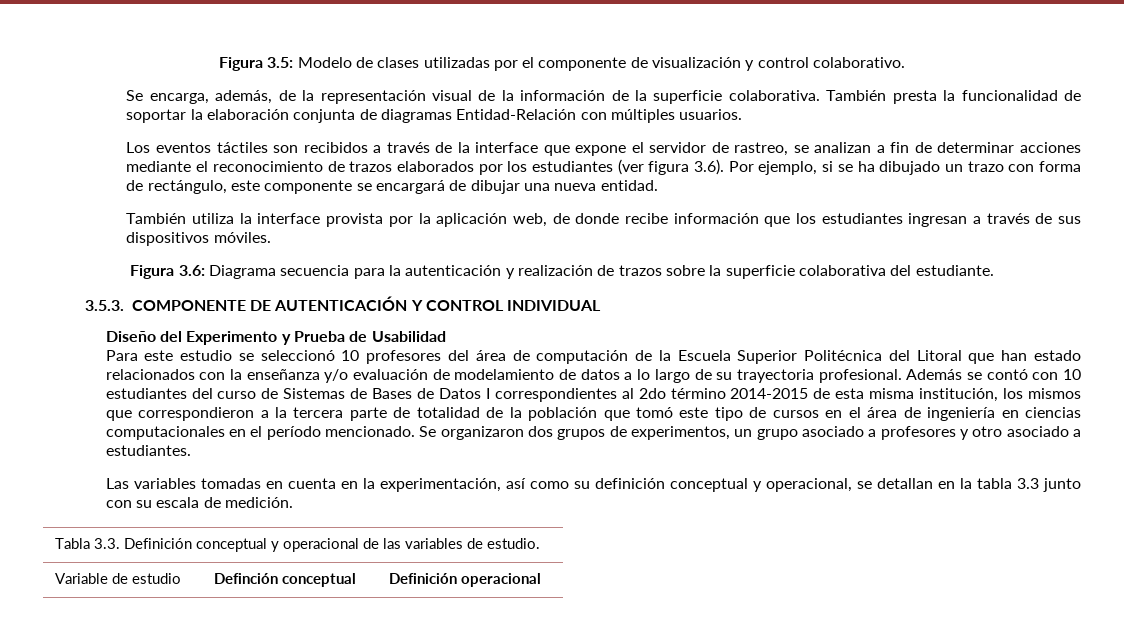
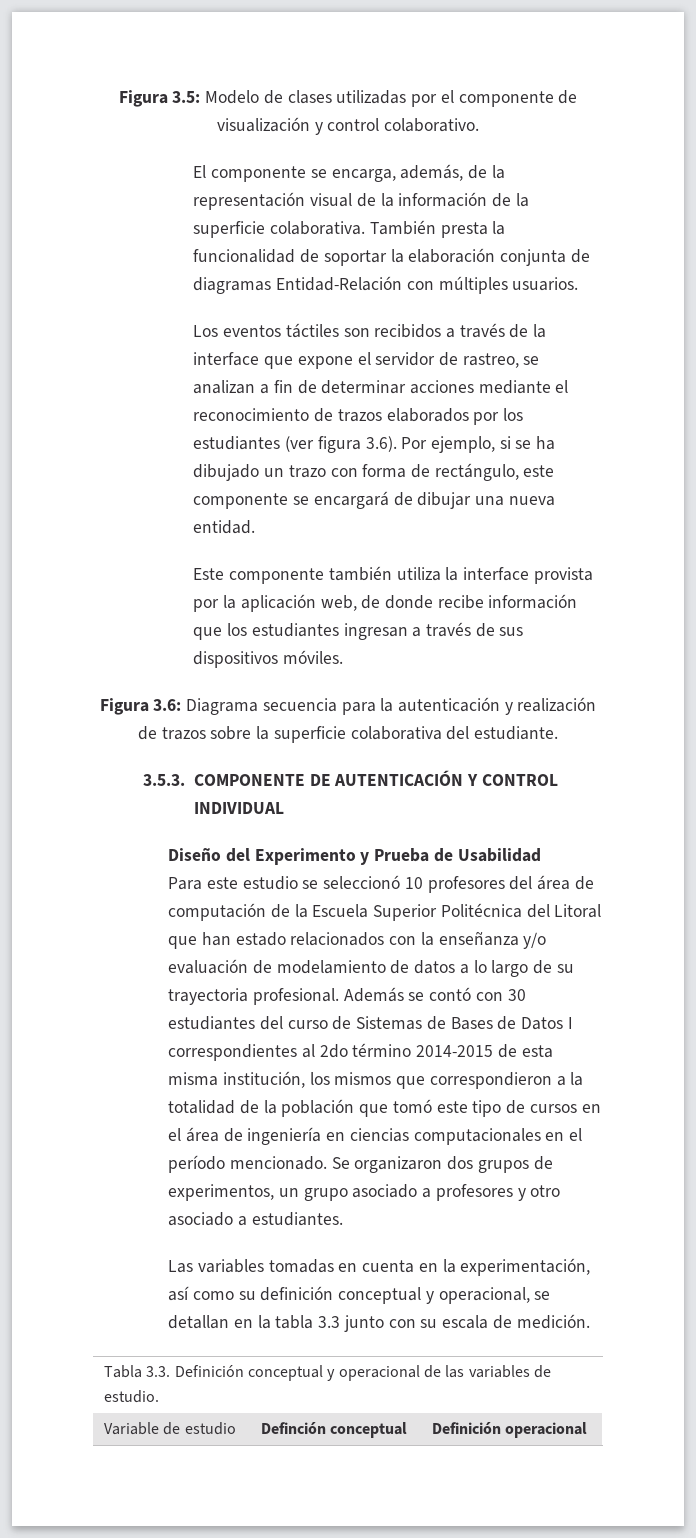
[126,90,144,101] Se -> [193,165,327,182] El componente se
[126,213,187,224] También -> [193,566,392,584] Este componente también
[1063,369,1082,380] 10 -> [507,989,526,1001] 30
[293,407,411,421] tercera parte de -> (584, 1079) none

